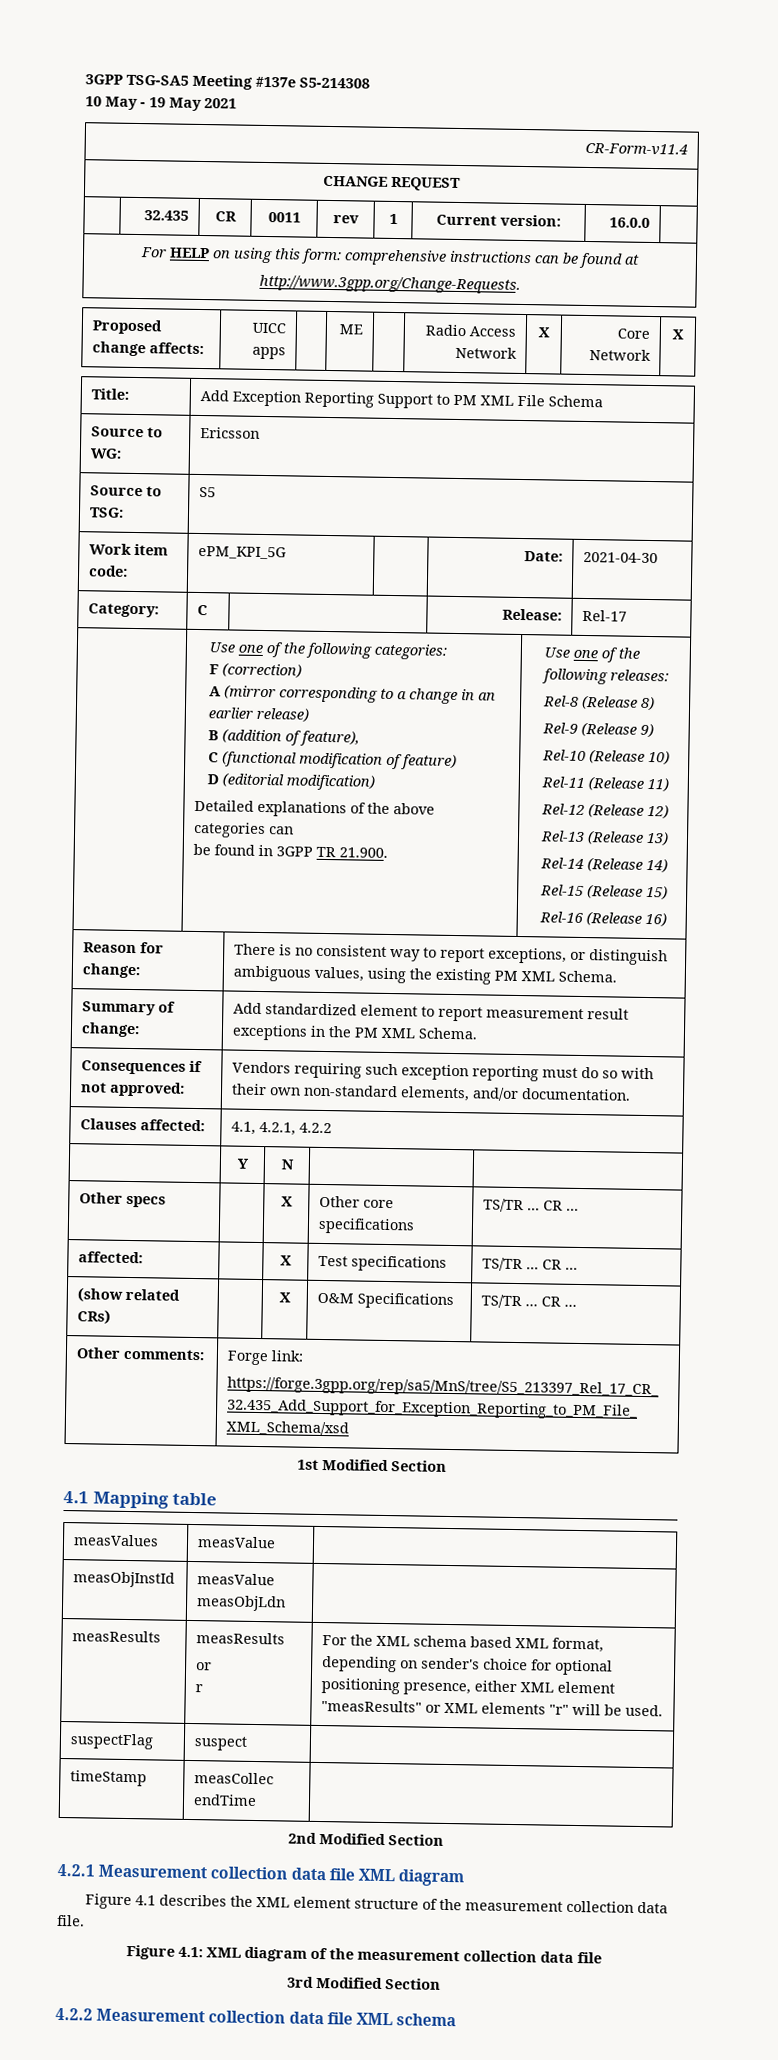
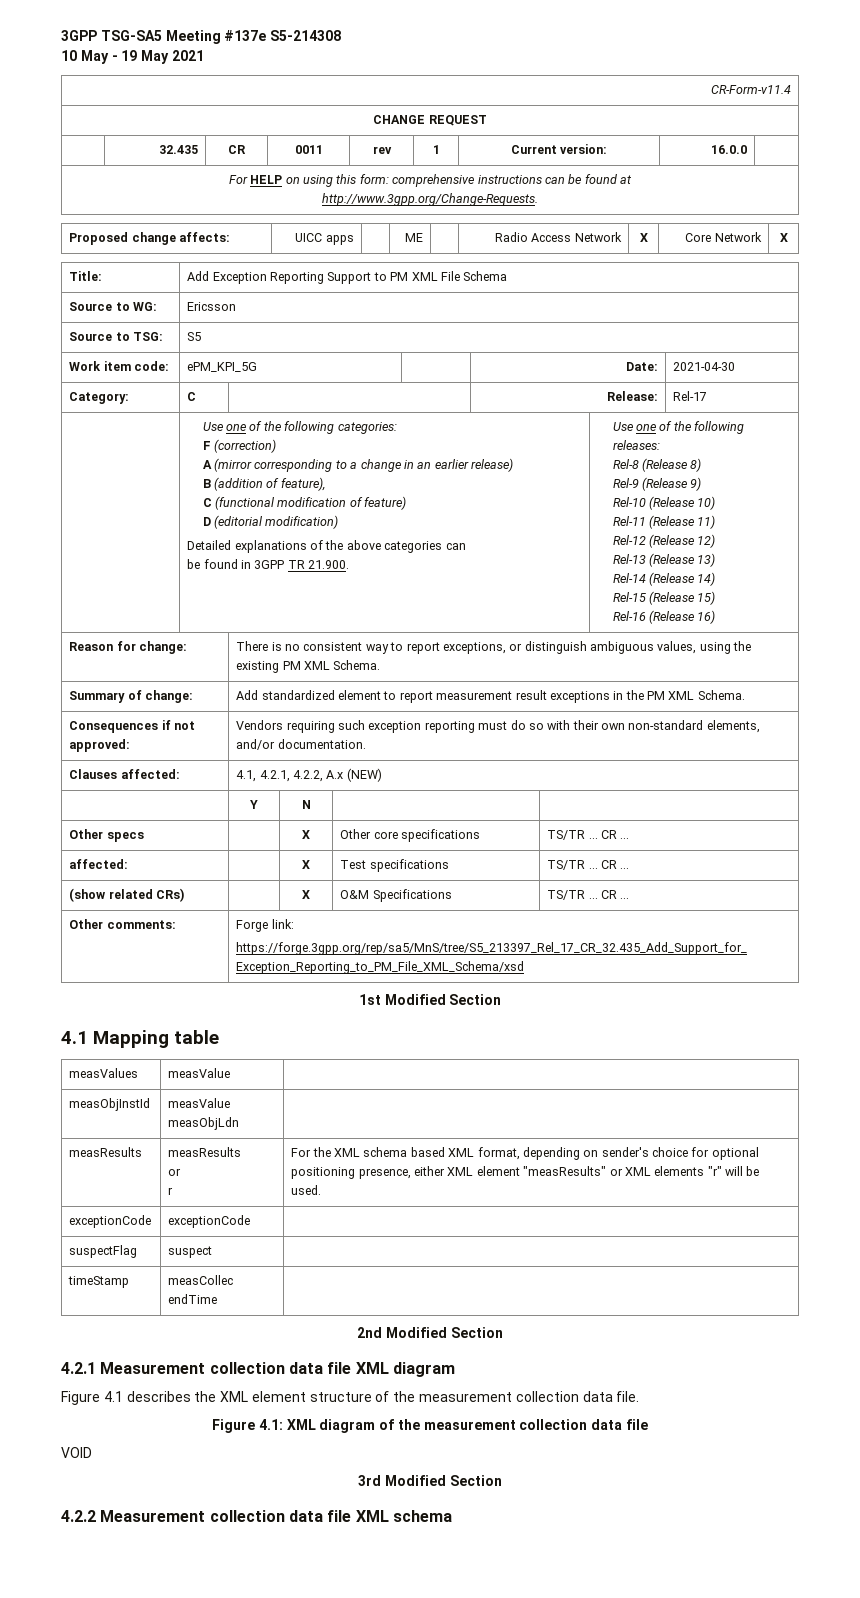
[299,1122,333,1134] 4.2.2 -> [292,768,382,782] 4.2.2, A.x (NEW)
(664, 1710) none -> [69,1215,152,1228] [168,1215,251,1228] // exceptionCode | exceptionCode |
(602, 1958) none -> [61,1447,92,1458] // VOID

